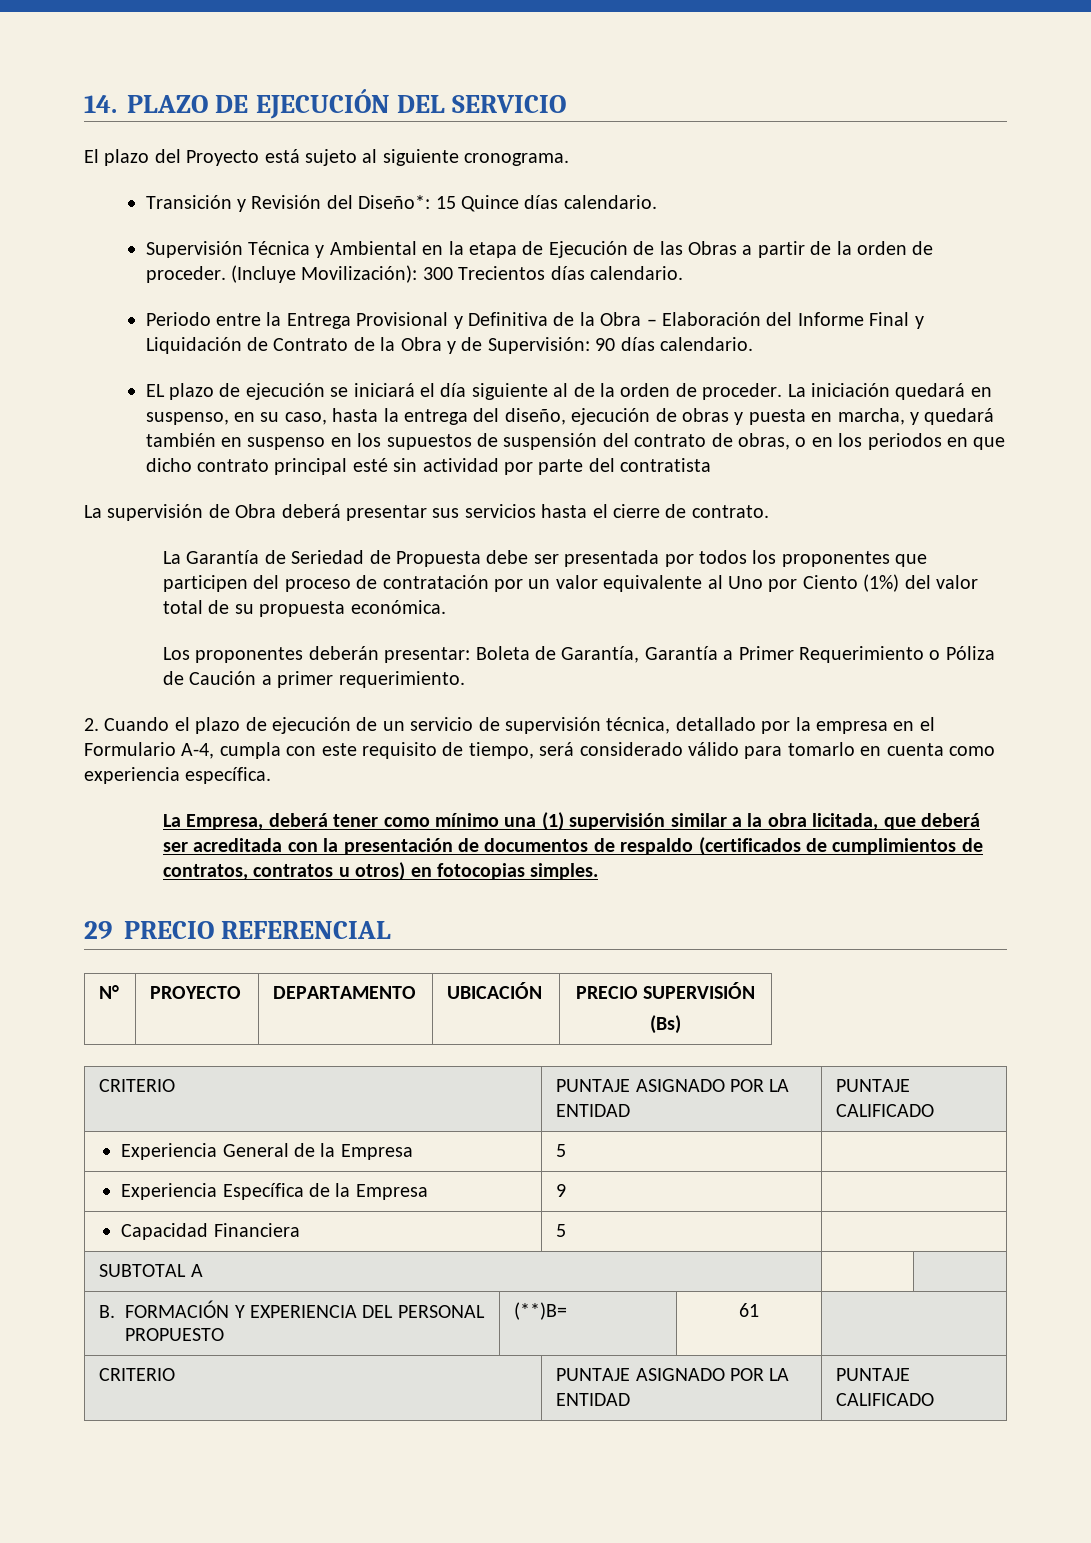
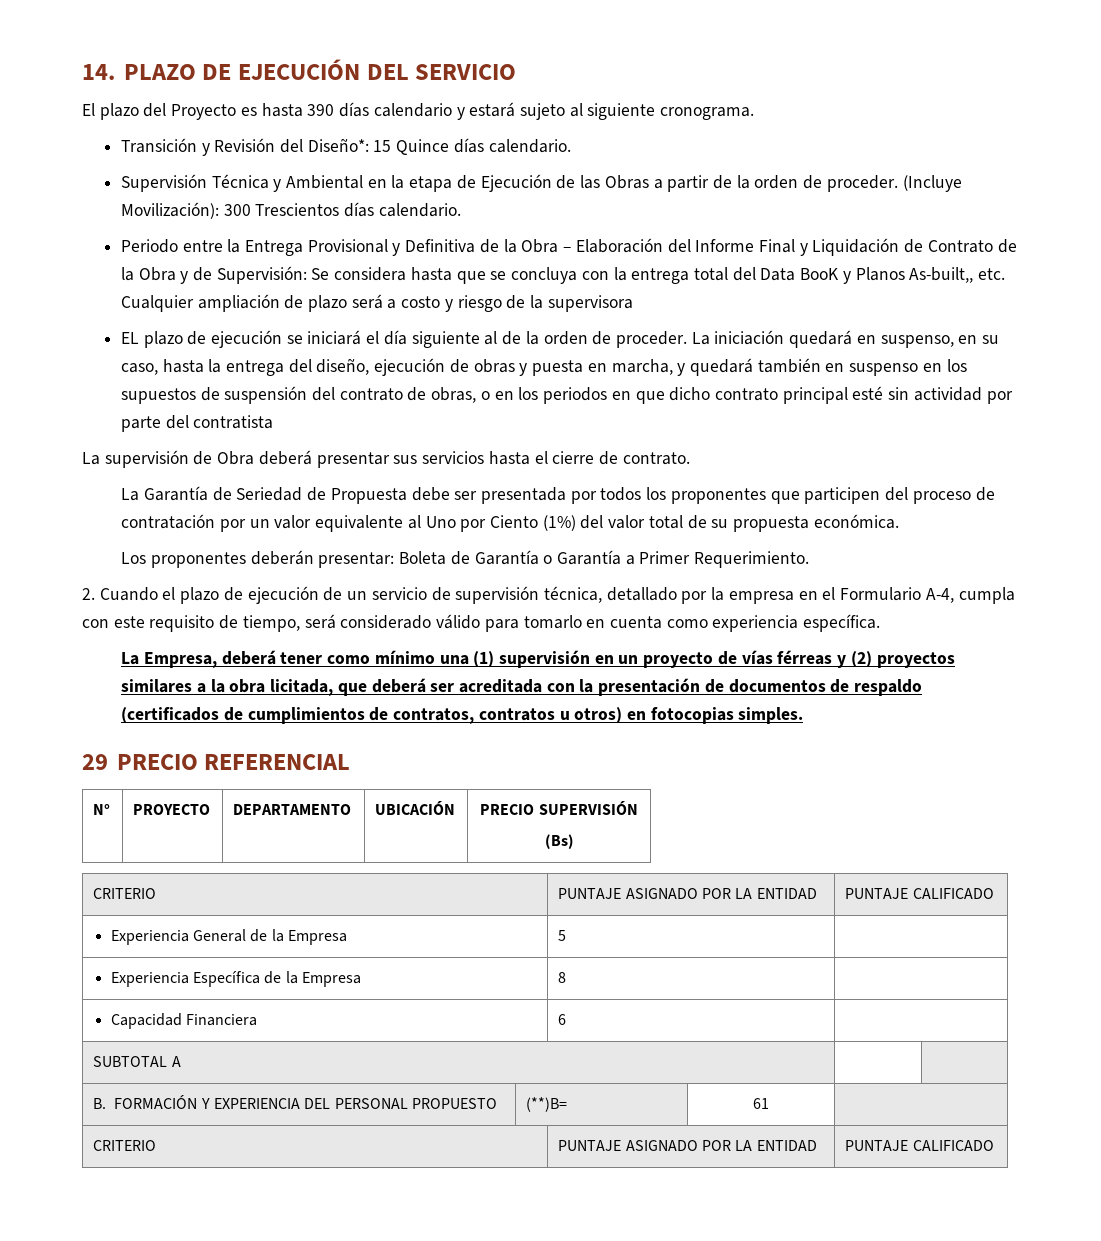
[264,149,300,163] está -> [240,102,516,120] es hasta 390 días calendario y estará
[458,266,546,280] Trecientos -> [255,203,340,216] Trescientos
[595,337,753,351] 90 días calendario. -> [311,267,1006,284] [120,294,633,312] Se considera hasta que se concluya con la entrega total del Data BooK y Planos As-built,, etc. Cualquier ampliación de plazo será a costo y riesgo de la supervisora
[561,646,640,663] Garantía, -> [474,550,553,565] Garantía o
[799,646,995,663] [163,671,465,688] Requerimiento o Póliza de Caución a primer requerimiento. -> [694,551,810,568] Requerimiento.
[670,813,727,827] similar -> [594,650,955,668] [121,679,193,693] en un proyecto de vías férreas y (2) proyectos similares
[556,1184,567,1197] 9 -> [558,972,567,983] 8
[556,1224,567,1237] 5 -> [558,1014,567,1025] 6

